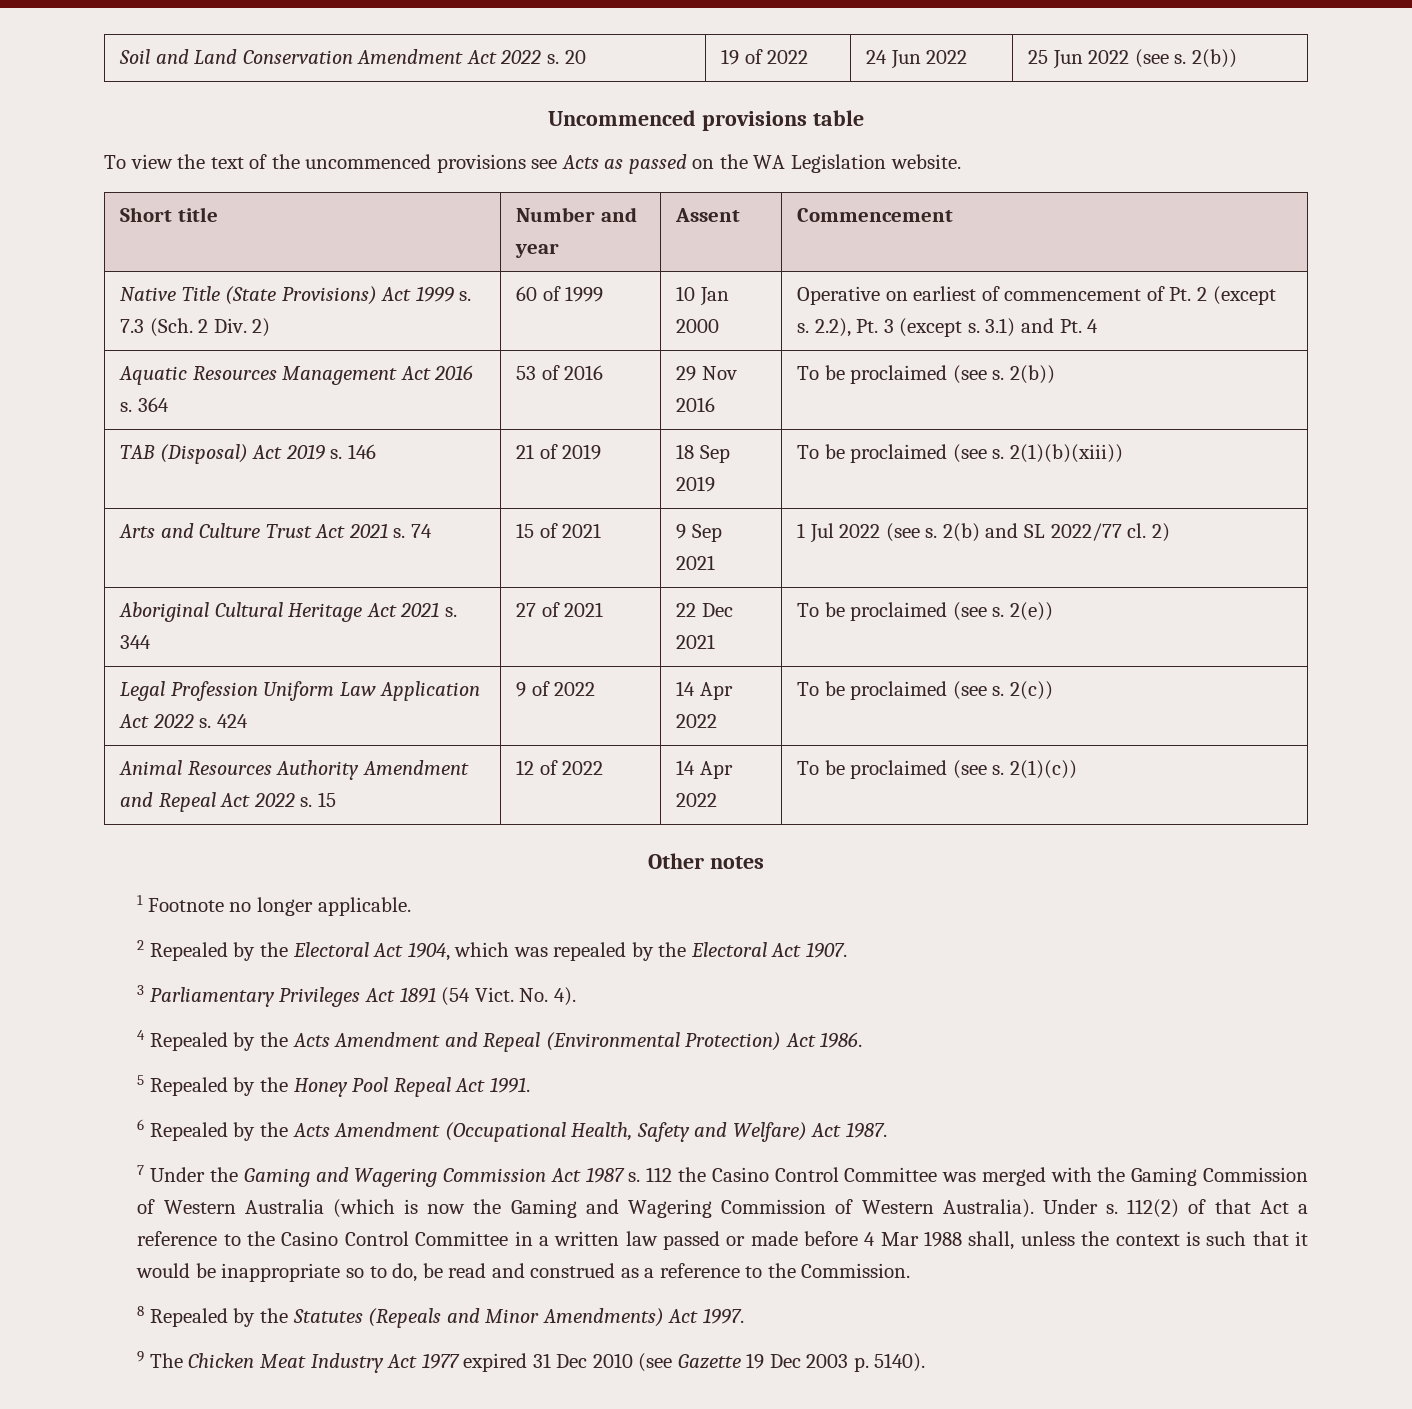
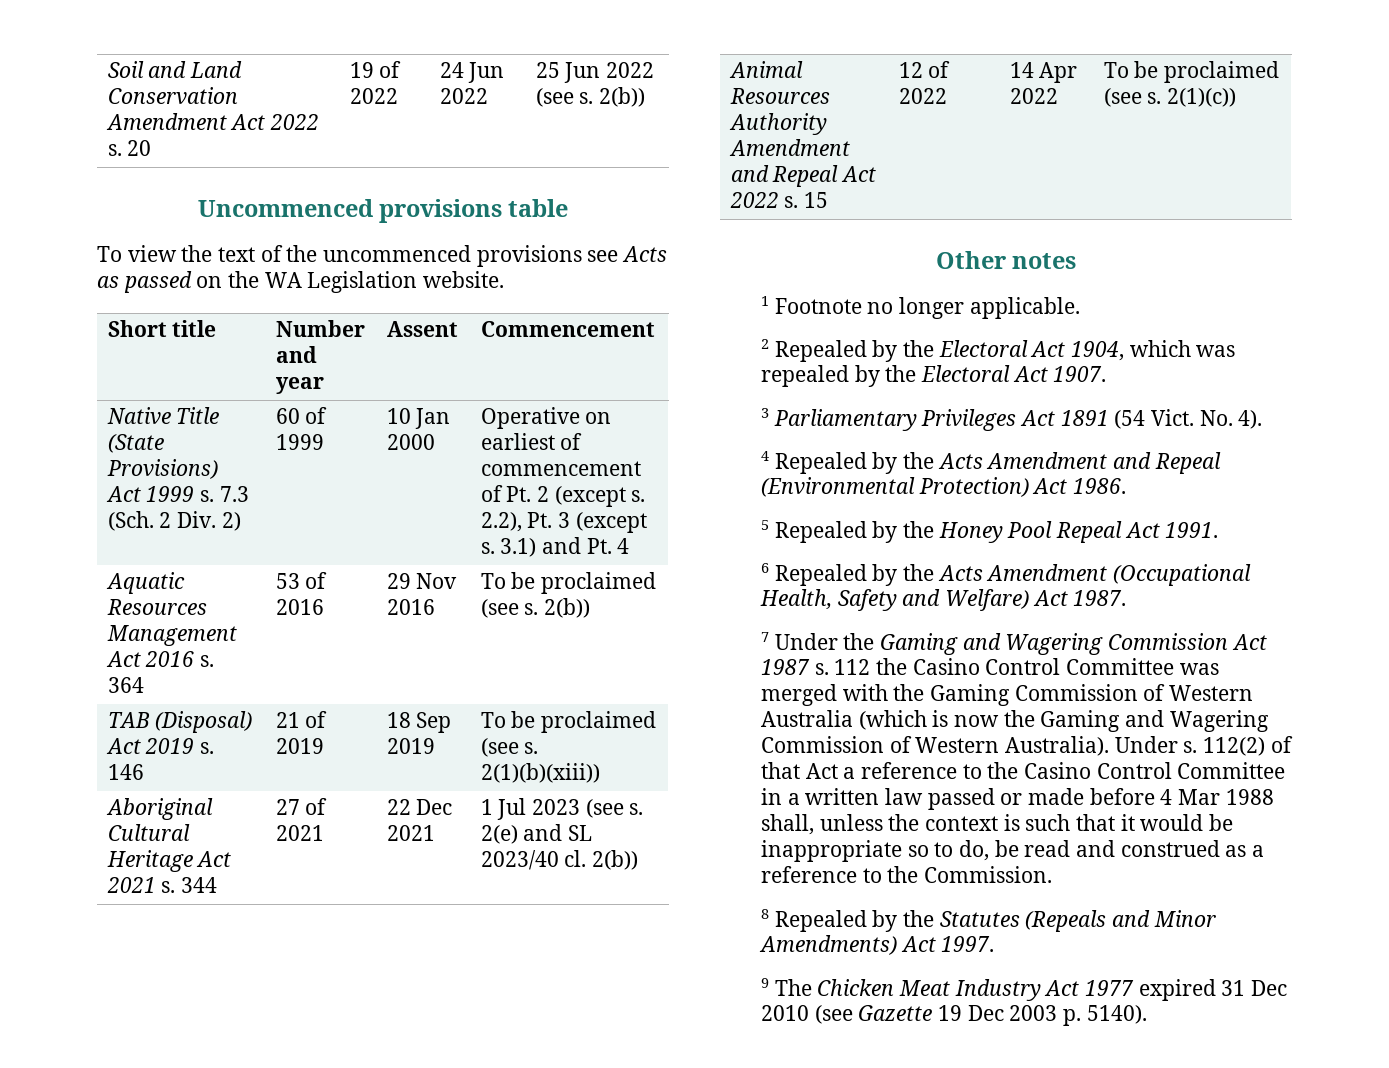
[119,523,432,538] [516,523,602,538] [676,524,722,542] [676,555,716,570] [797,523,1170,543] // Arts and Culture Trust Act 2021 s. 74 | 15 of 2021 | 9 Sep 2021 | 1 Jul 2022 (see s. 2(b) and SL 2022/77 cl. 2) -> (600, 773) none
[797,602,1053,621] [120,681,481,701] [119,714,248,728] [516,681,596,697] [676,681,733,700] [676,714,718,728] [797,681,1053,700] To be proclaimed (see s. 2(e)) // Legal Profession Uniform Law Application Act 2022 s. 424 | 9 of 2022 | 14 Apr 2022 | To be proclaimed (see s. 2(c)) -> [480,798,644,820] [480,824,592,844] [480,850,638,870] 1 Jul 2023 (see s. 2(e) and SL 2023/40 cl. 2(b))

